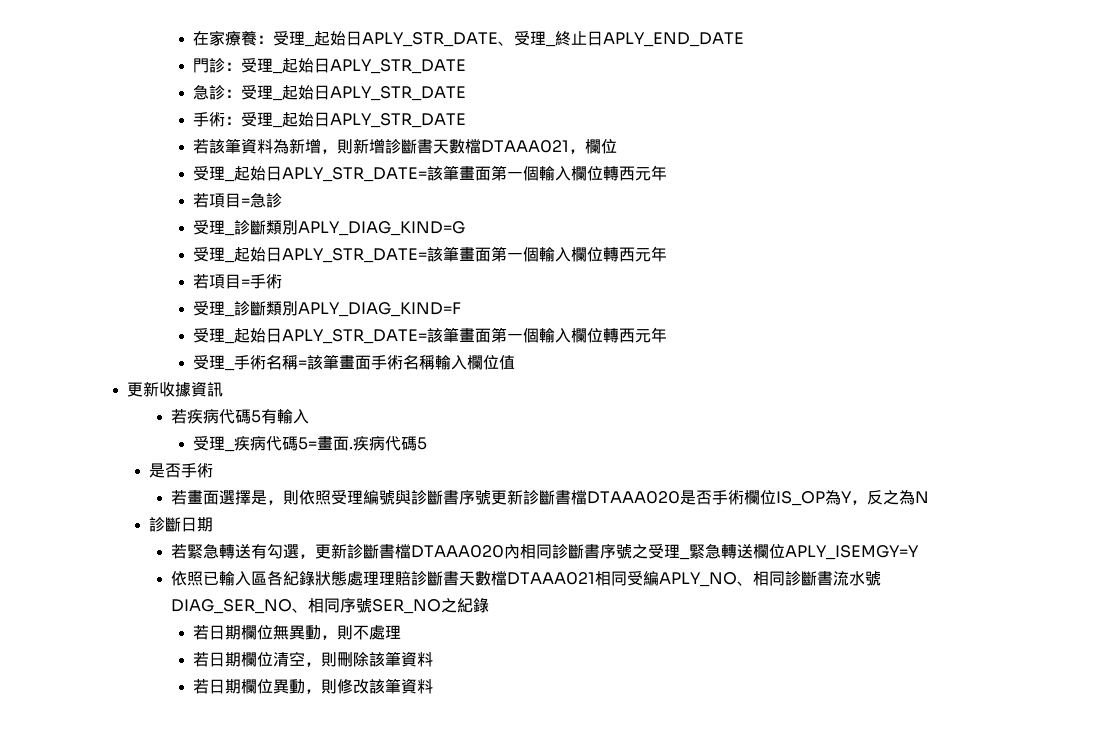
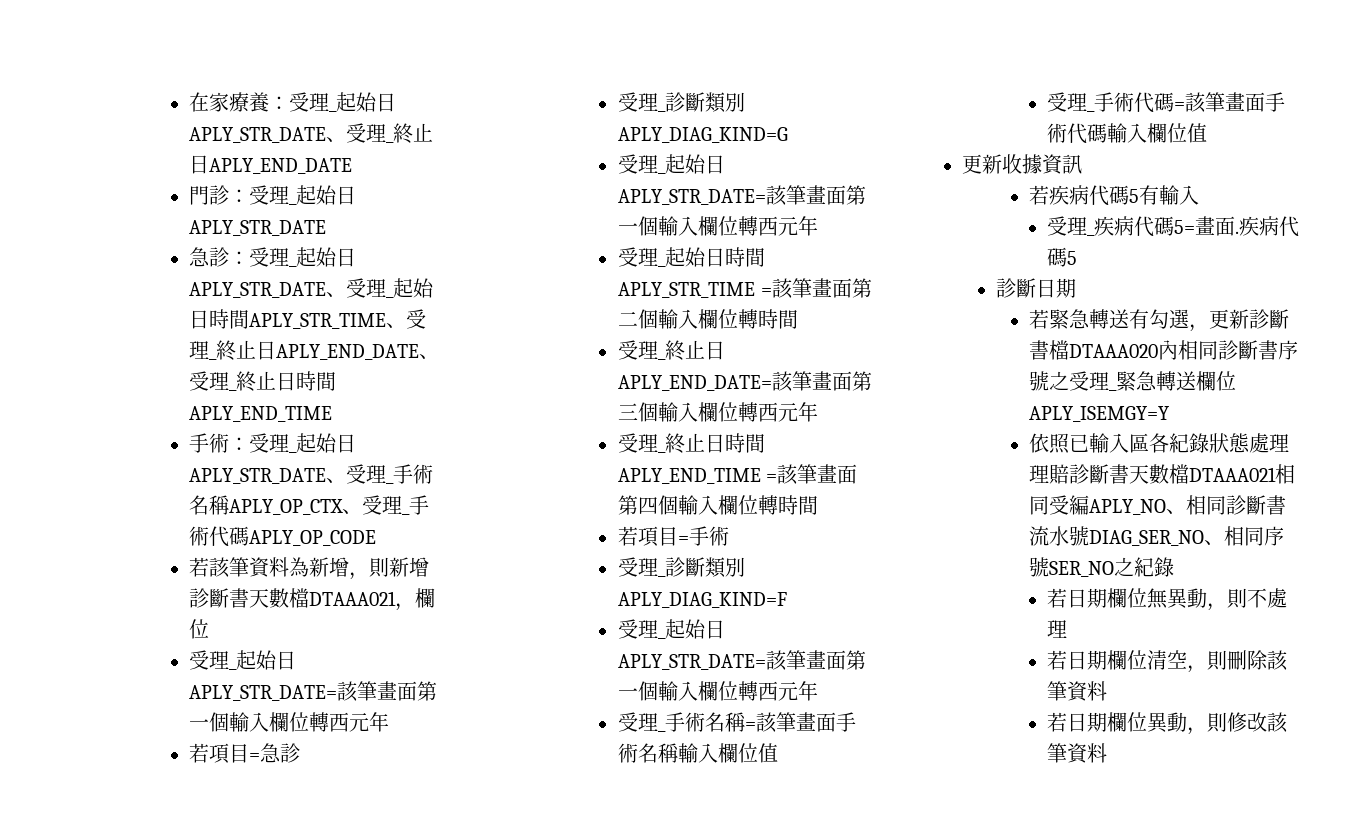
(467, 93) none -> [325,278,434,298] [188,309,426,329] [188,340,439,361] [188,371,336,392] [188,406,332,422] 、受理_起始日時間APLY_STR_TIME、受理_終止日APLY_END_DATE、受理_終止日時間APLY_END_TIME
(467, 120) none -> [325,464,433,484] [188,495,429,515] [188,526,376,547] 、受理_手術名稱APLY_OP_CTX、受理_手術代碼APLY_OP_CODE
(668, 254) none -> [617,247,765,267] [617,278,872,299] [617,309,798,329] [617,340,725,361] [617,371,872,392] [617,402,818,422] [617,433,765,454] [617,464,857,485] [617,495,818,515] // 受理_起始日時間APLY_STR_TIME =該筆畫面第二個輸入欄位轉時間 // 受理_終止日APLY_END_DATE=該筆畫面第三個輸入欄位轉西元年 // 受理_終止日時間APLY_END_TIME =該筆畫面第四個輸入欄位轉時間
(516, 362) none -> [1046,92,1285,113] [1046,123,1207,144] // 受理_手術代碼=該筆畫面手術代碼輸入欄位值
[149,463,214,478] [171,489,930,506] // 是否手術 // 若畫面選擇是，則依照受理編號與診斷書序號更新診斷書檔DTAAA020是否手術欄位IS_OP為Y，反之為N -> (1077, 258) none

